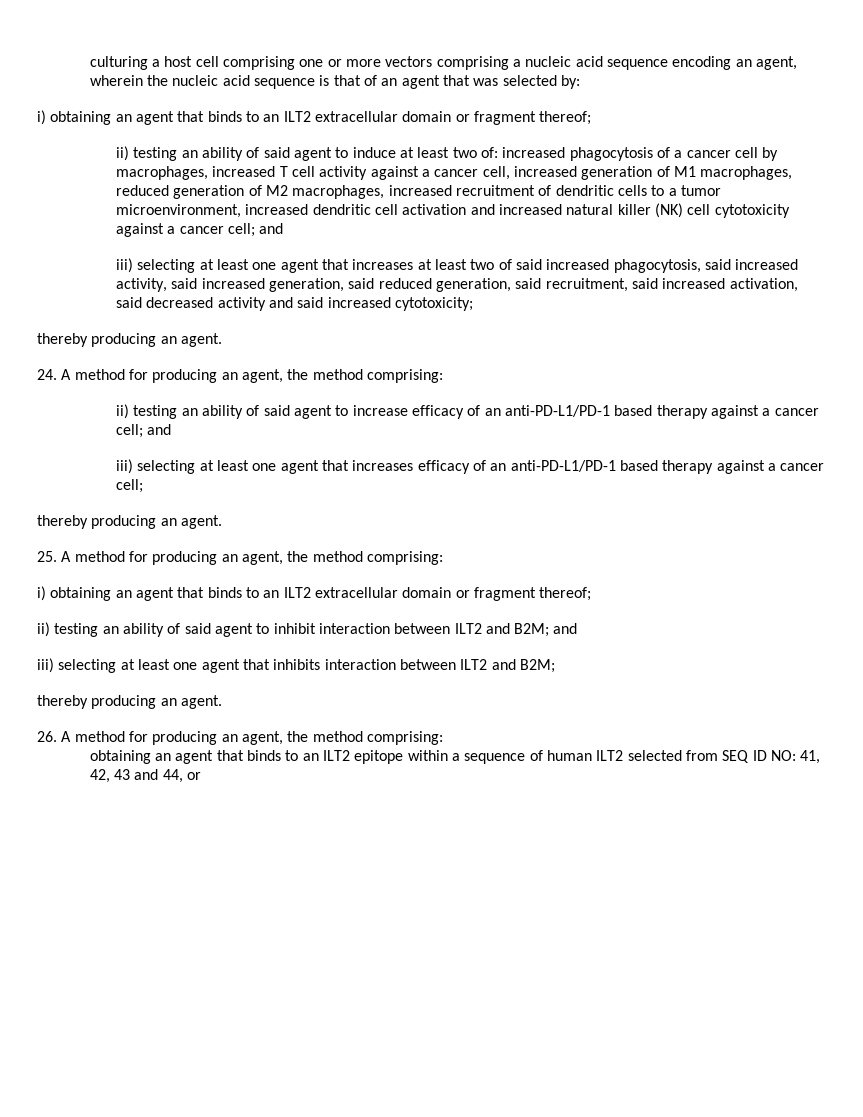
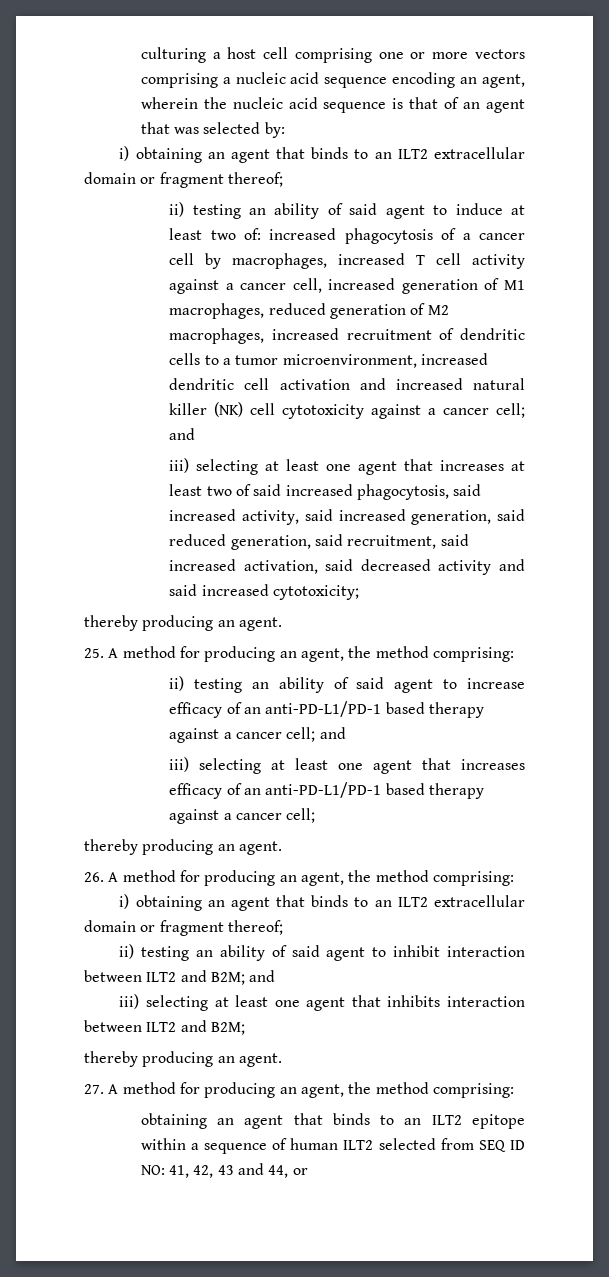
[37,369,57,380] 24. -> [84,648,104,658] 25.
[37,551,57,562] 25. -> [84,872,104,882] 26.
[37,731,57,742] 26. -> [84,1084,104,1094] 27.

